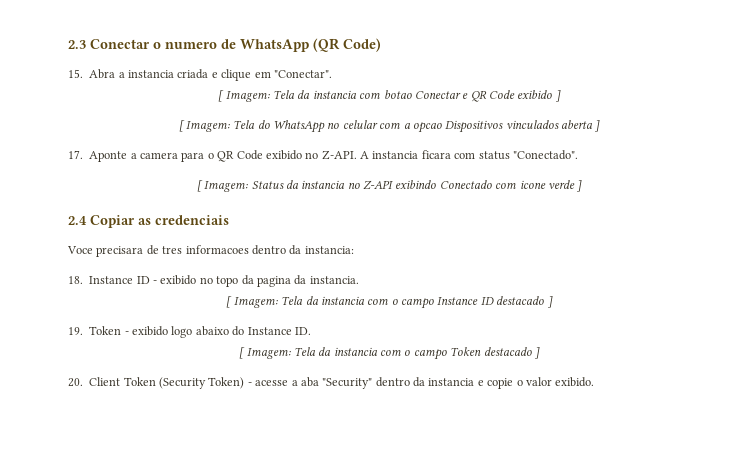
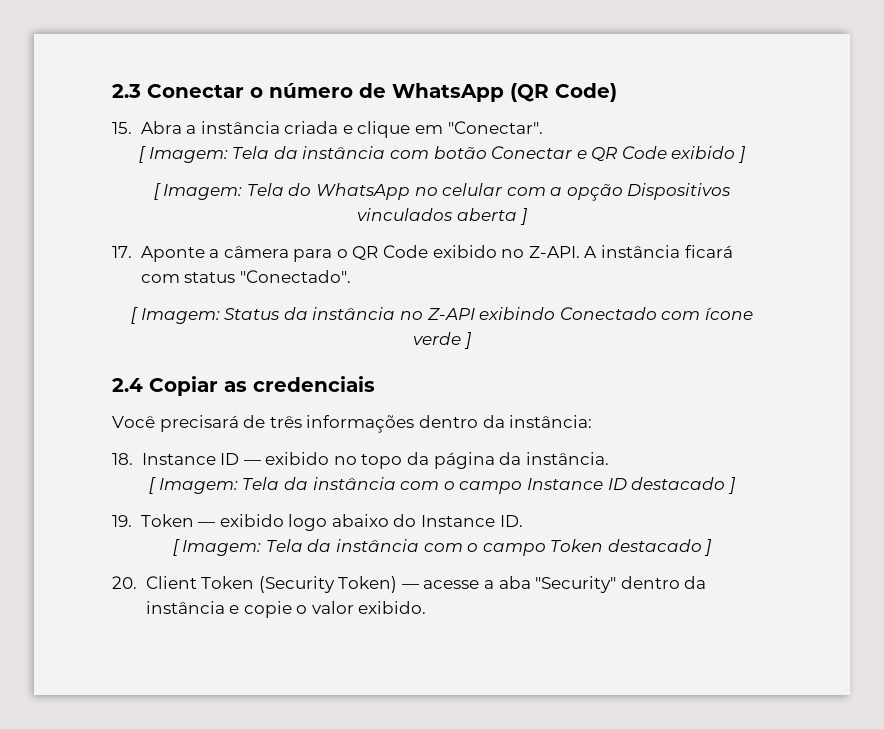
[165,42,217,49] numero -> [269,83,353,98] número
[128,70,174,78] instancia -> [200,121,280,134] instância
[312,90,412,99] instancia com botao -> [302,146,487,159] instância com botão
[412,122,442,133] opcao -> [566,184,623,201] opção
[140,152,178,159] camera -> [223,245,289,258] câmera
[372,150,451,159] instancia ficara -> [600,245,733,258] instância ficará
[301,180,346,189] instancia -> [312,307,396,320] instância
[519,180,546,189] icone -> [704,307,753,320] ícone
[67,245,354,257] Voce precisara de tres informacoes dentro da instancia: -> [112,415,593,433] Você precisará de três informações dentro da instância:
[153,280,157,284] - -> [243,460,261,465] —
[256,275,359,287] [226,296,365,308] pagina da instancia. // [ Imagem: Tela da instancia -> [433,452,609,469] [149,477,396,494] página da instância. // [ Imagem: Tela da instância
[124,331,129,335] - -> [198,522,216,527] —
[333,347,378,356] instancia -> [335,539,419,552] instância
[247,382,252,386] - -> [401,584,419,589] —
[428,378,475,386] instancia -> [145,601,225,614] instância

